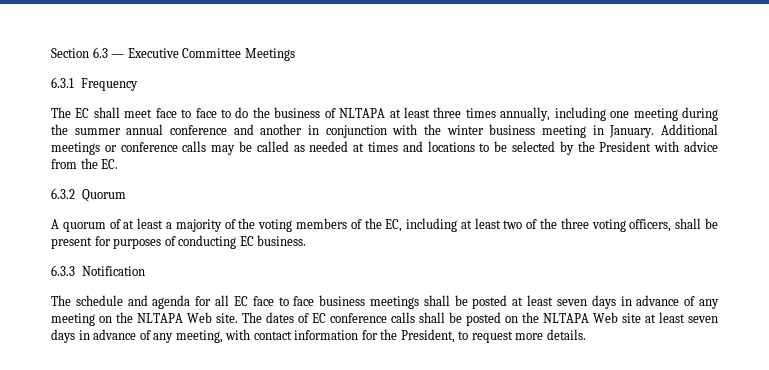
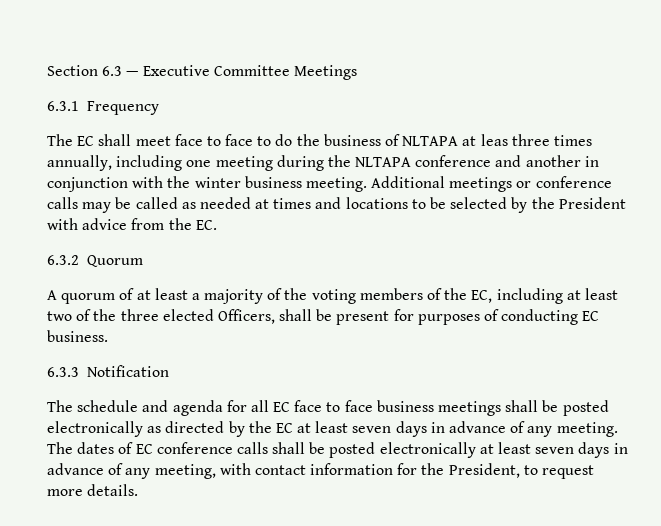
[404,107,430,118] least -> [480,134,508,146] leas
[74,124,164,135] summer annual -> [355,157,412,167] NLTAPA
[542,125,655,138] meeting in January. -> [305,177,367,192] meeting.
[591,219,672,232] voting officers, -> [162,309,275,324] elected Officers,
[512,295,720,309] [51,312,238,326] at least seven days in advance of any meeting on the NLTAPA Web site. -> [47,421,618,437] electronically as directed by the EC at least seven days in advance of any meeting.
[505,312,641,323] on the NLTAPA Web site -> [379,442,476,458] electronically

